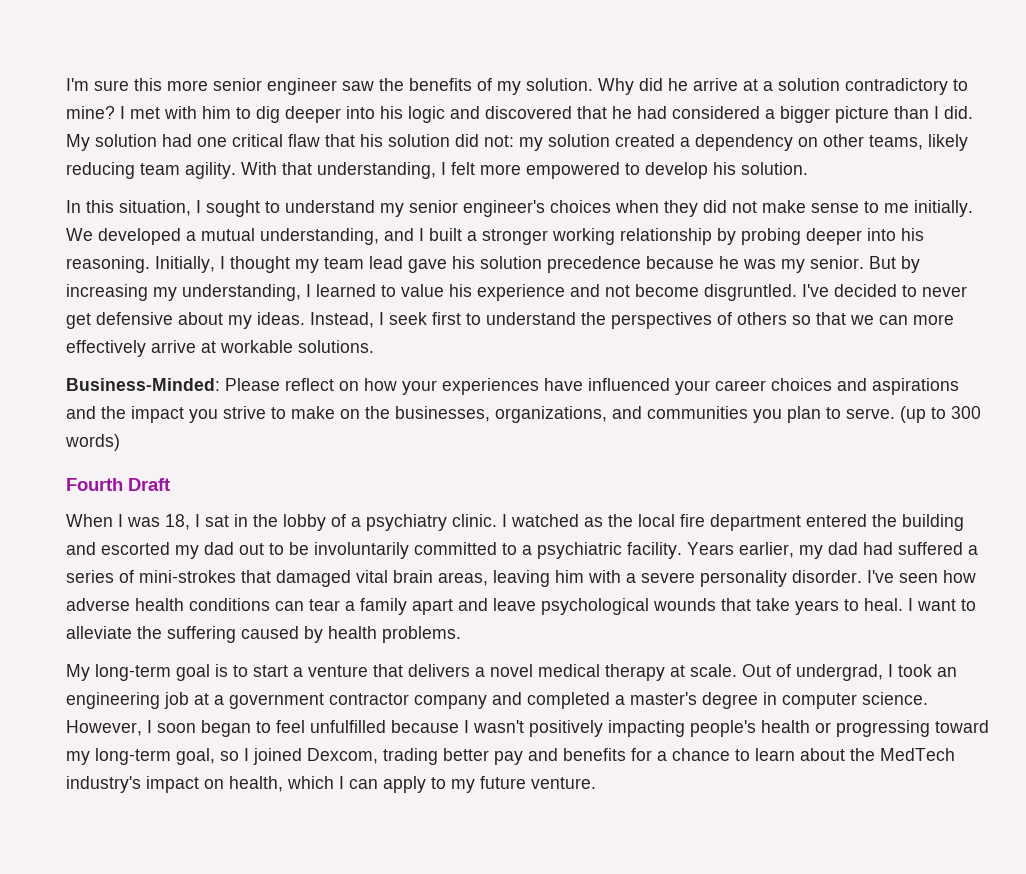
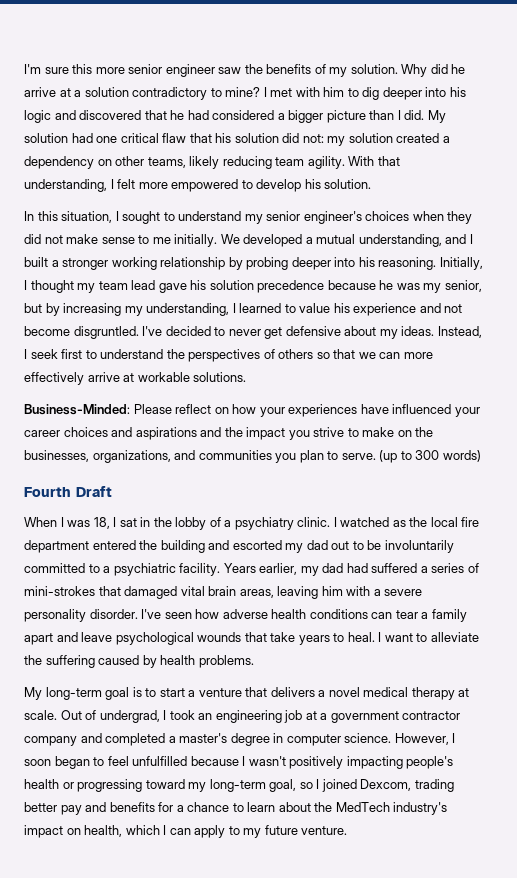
[810,256,896,269] senior. But -> [444,280,482,292] [24,303,42,313] senior, but

